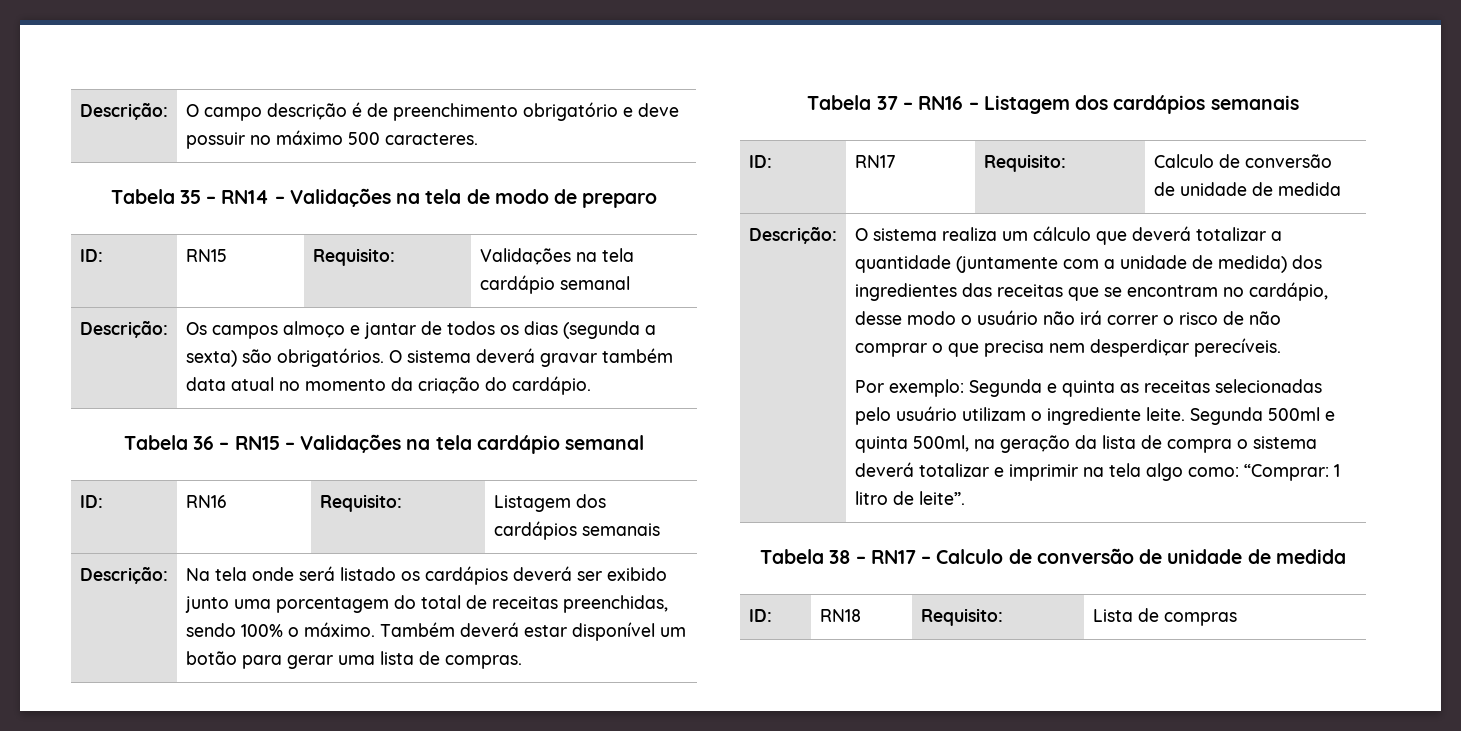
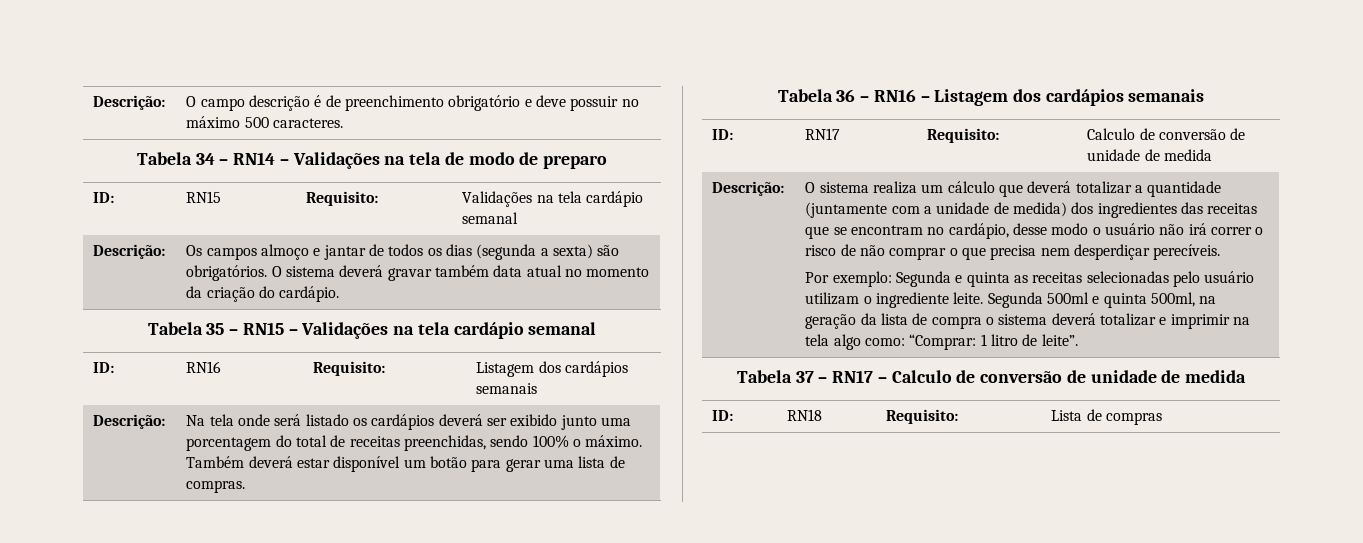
[179,190,201,204] 35 -> [195,153,215,165] 34
[193,436,215,450] 36 -> [206,323,225,335] 35
[876,96,898,110] 37 -> [836,89,856,102] 36
[829,550,851,564] 38 -> [795,371,814,383] 37

